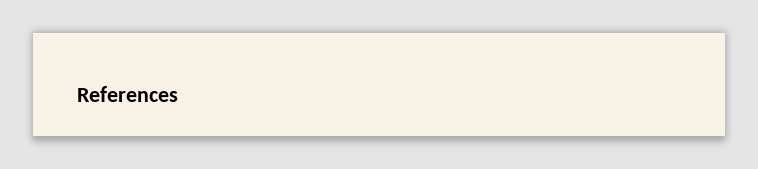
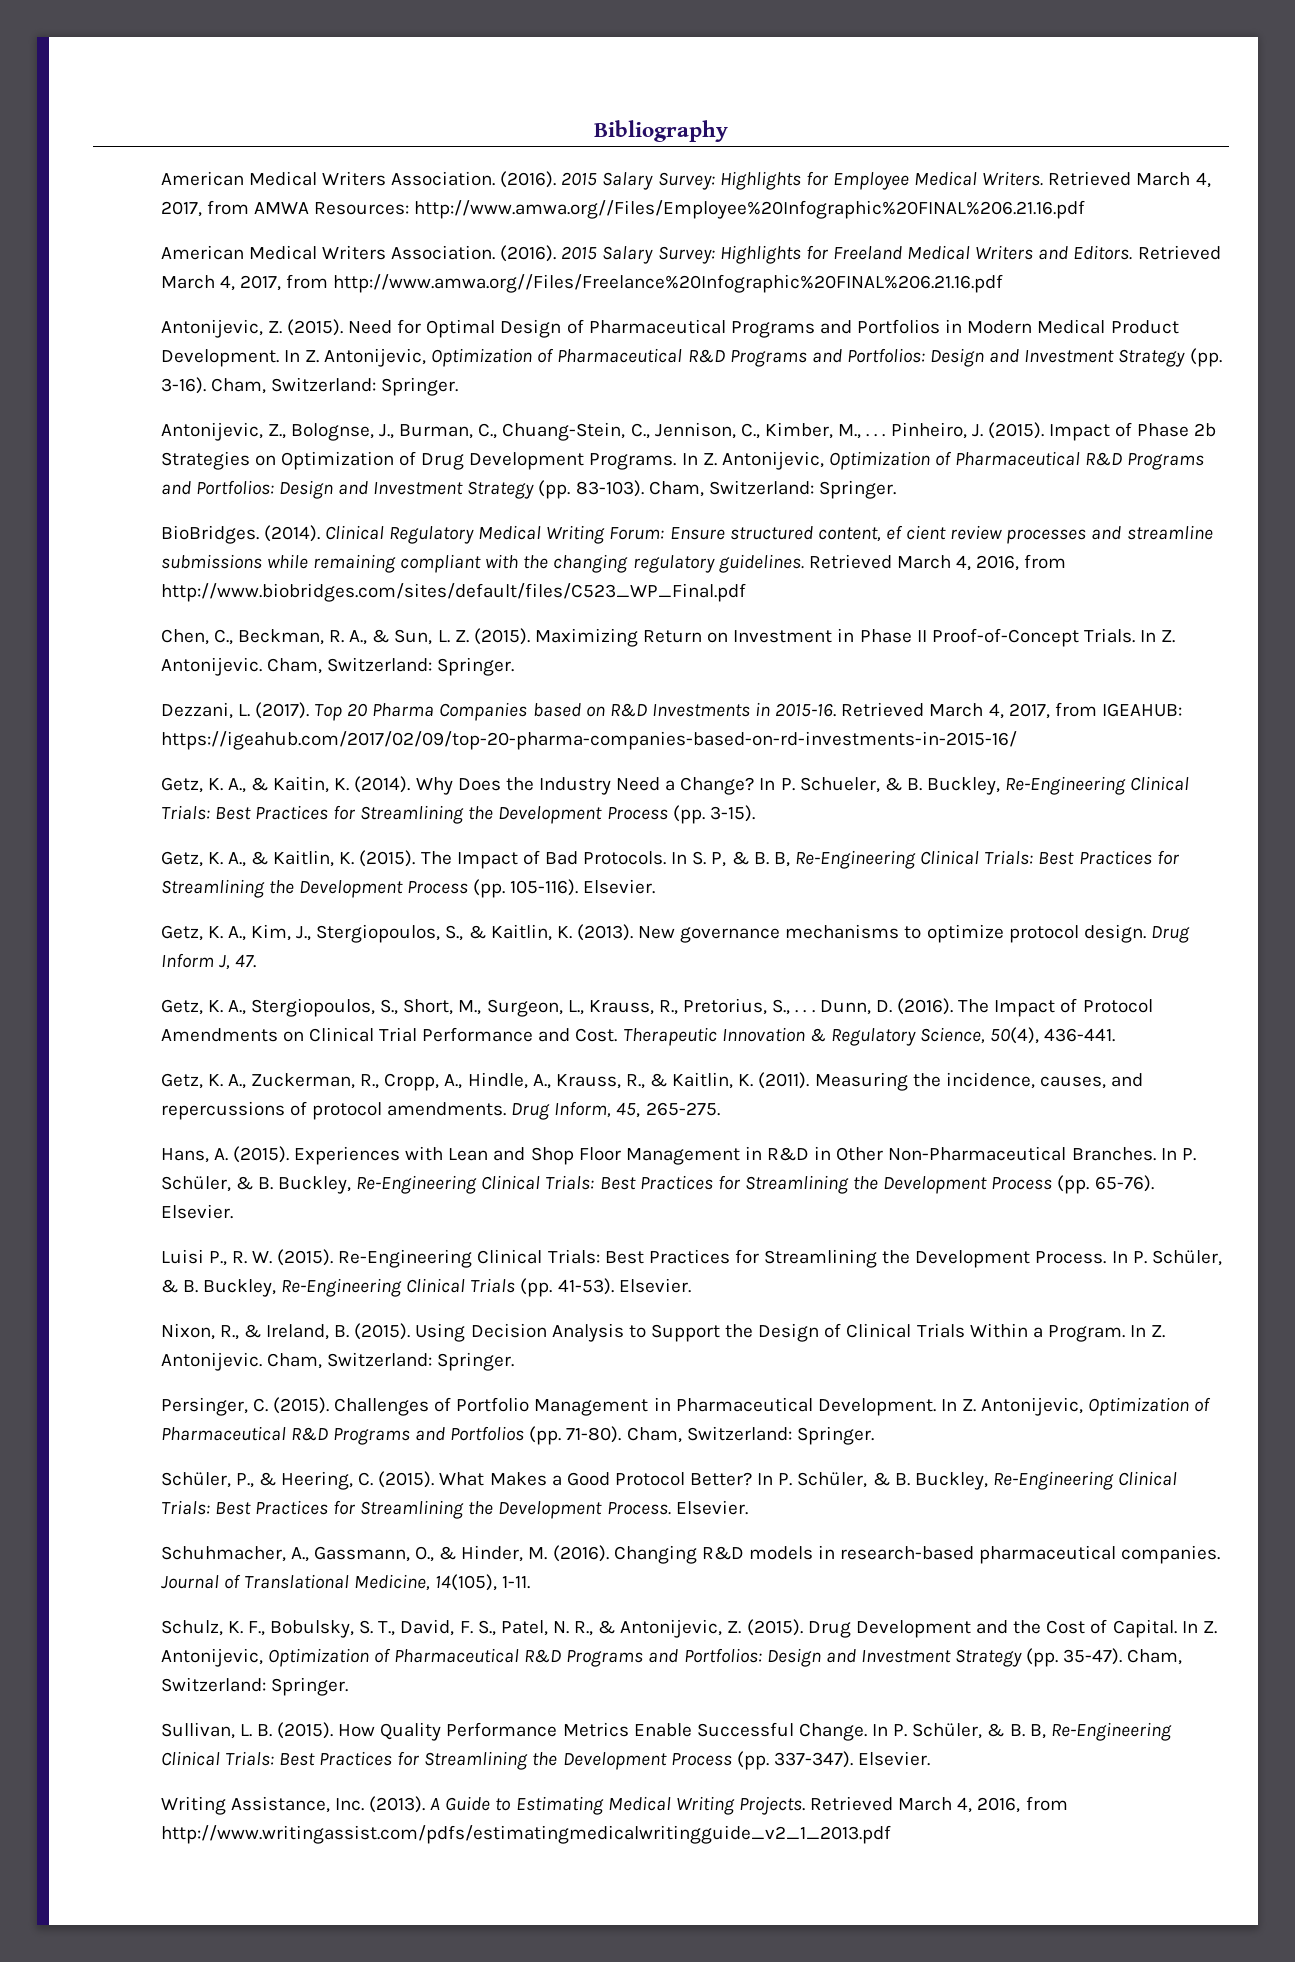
[77,86,178,102] References -> [594,120,728,142] [160,171,1211,190] [160,200,1086,219] [160,245,1221,264] [160,274,1004,293] [160,319,1179,338] [160,348,1222,367] [160,377,459,396] [160,422,1217,441] [160,451,1205,470] [160,480,896,499] [160,525,1213,544] [160,554,1067,573] [160,583,746,602] [160,628,1176,647] [160,657,515,676] [160,702,1183,721] [160,731,1017,750] [160,776,1190,795] [160,805,755,824] [160,850,1180,869] [160,879,656,898] [160,924,1191,943] [160,953,256,970] [160,998,1153,1017] [160,1027,1116,1046] [160,1072,1144,1091] [160,1101,720,1120] [160,1146,1196,1165] [160,1175,1154,1194] [160,1204,233,1219] [160,1249,1222,1268] [160,1278,691,1297] [160,1323,1166,1342] [160,1352,515,1371] [160,1397,1212,1416] [160,1426,874,1445] [160,1471,1178,1490] [160,1500,748,1519] [160,1545,1221,1564] [160,1574,531,1591] [160,1619,1217,1638] [160,1648,1183,1667] [160,1677,348,1696] [160,1722,1172,1741] [160,1751,931,1770] [160,1796,1068,1815] [160,1825,891,1844] Bibliography // American Medical Writers Association. (2016). 2015 Salary Survey: Highlights for Employee Medical Writers. Retrieved March 4, 2017, from AMWA Resources: http://www.amwa.org//Files/Employee%20Infographic%20FINAL%206.21.16.pdf // American Medical Writers Association. (2016). 2015 Salary Survey: Highlights for Freeland Medical Writers and Editors. Retrieved March 4, 2017, from http://www.amwa.org//Files/Freelance%20Infographic%20FINAL%206.21.16.pdf // Antonijevic, Z. (2015). Need for Optimal Design of Pharmaceutical Programs and Portfolios in Modern Medical Product Development. In Z. Antonijevic, Optimization of Pharmaceutical R&D Programs and Portfolios: Design and Investment Strategy (pp. 3-16). Cham, Switzerland: Springer. // Antonijevic, Z., Bolognse, J., Burman, C., Chuang-Stein, C., Jennison, C., Kimber, M., . . . Pinheiro, J. (2015). Impact of Phase 2b Strategies on Optimization of Drug Development Programs. In Z. Antonijevic, Optimization of Pharmaceutical R&D Programs and Portfolios: Design and Investment Strategy (pp. 83-103). Cham, Switzerland: Springer. // BioBridges. (2014). Clinical Regulatory Medical Writing Forum: Ensure structured content, ef cient review processes and streamline submissions while remaining compliant with the changing regulatory guidelines. Retrieved March 4, 2016, from http://www.biobridges.com/sites/default/files/C523_WP_Final.pdf // Chen, C., Beckman, R. A., & Sun, L. Z. (2015). Maximizing Return on Investment in Phase II Proof-of-Concept Trials. In Z. Antonijevic. Cham, Switzerland: Springer. // Dezzani, L. (2017). Top 20 Pharma Companies based on R&D Investments in 2015-16. Retrieved March 4, 2017, from IGEAHUB: https://igeahub.com/2017/02/09/top-20-pharma-companies-based-on-rd-investments-in-2015-16/ // Getz, K. A., & Kaitin, K. (2014). Why Does the Industry Need a Change? In P. Schueler, & B. Buckley, Re-Engineering Clinical Trials: Best Practices for Streamlining the Development Process (pp. 3-15). // Getz, K. A., & Kaitlin, K. (2015). The Impact of Bad Protocols. In S. P, & B. B, Re-Engineering Clinical Trials: Best Practices for Streamlining the Development Process (pp. 105-116). Elsevier. // Getz, K. A., Kim, J., Stergiopoulos, S., & Kaitlin, K. (2013). New governance mechanisms to optimize protocol design. Drug Inform J, 47. // Getz, K. A., Stergiopoulos, S., Short, M., Surgeon, L., Krauss, R., Pretorius, S., . . . Dunn, D. (2016). The Impact of Protocol Amendments on Clinical Trial Performance and Cost. Therapeutic Innovation & Regulatory Science, 50(4), 436-441. // Getz, K. A., Zuckerman, R., Cropp, A., Hindle, A., Krauss, R., & Kaitlin, K. (2011). Measuring the incidence, causes, and repercussions of protocol amendments. Drug Inform, 45, 265-275. // Hans, A. (2015). Experiences with Lean and Shop Floor Management in R&D in Other Non-Pharmaceutical Branches. In P. Schüler, & B. Buckley, Re-Engineering Clinical Trials: Best Practices for Streamlining the Development Process (pp. 65-76). Elsevier. // Luisi P., R. W. (2015). Re-Engineering Clinical Trials: Best Practices for Streamlining the Development Process. In P. Schüler, & B. Buckley, Re-Engineering Clinical Trials (pp. 41-53). Elsevier. // Nixon, R., & Ireland, B. (2015). Using Decision Analysis to Support the Design of Clinical Trials Within a Program. In Z. Antonijevic. Cham, Switzerland: Springer. // Persinger, C. (2015). Challenges of Portfolio Management in Pharmaceutical Development. In Z. Antonijevic, Optimization of Pharmaceutical R&D Programs and Portfolios (pp. 71-80). Cham, Switzerland: Springer. // Schüler, P., & Heering, C. (2015). What Makes a Good Protocol Better? In P. Schüler, & B. Buckley, Re-Engineering Clinical Trials: Best Practices for Streamlining the Development Process. Elsevier. // Schuhmacher, A., Gassmann, O., & Hinder, M. (2016). Changing R&D models in research-based pharmaceutical companies. Journal of Translational Medicine, 14(105), 1-11. // Schulz, K. F., Bobulsky, S. T., David, F. S., Patel, N. R., & Antonijevic, Z. (2015). Drug Development and the Cost of Capital. In Z. Antonijevic, Optimization of Pharmaceutical R&D Programs and Portfolios: Design and Investment Strategy (pp. 35-47). Cham, Switzerland: Springer. // Sullivan, L. B. (2015). How Quality Performance Metrics Enable Successful Change. In P. Schüler, & B. B, Re-Engineering Clinical Trials: Best Practices for Streamlining the Development Process (pp. 337-347). Elsevier. // Writing Assistance, Inc. (2013). A Guide to Estimating Medical Writing Projects. Retrieved March 4, 2016, from http://www.writingassist.com/pdfs/estimatingmedicalwritingguide_v2_1_2013.pdf

